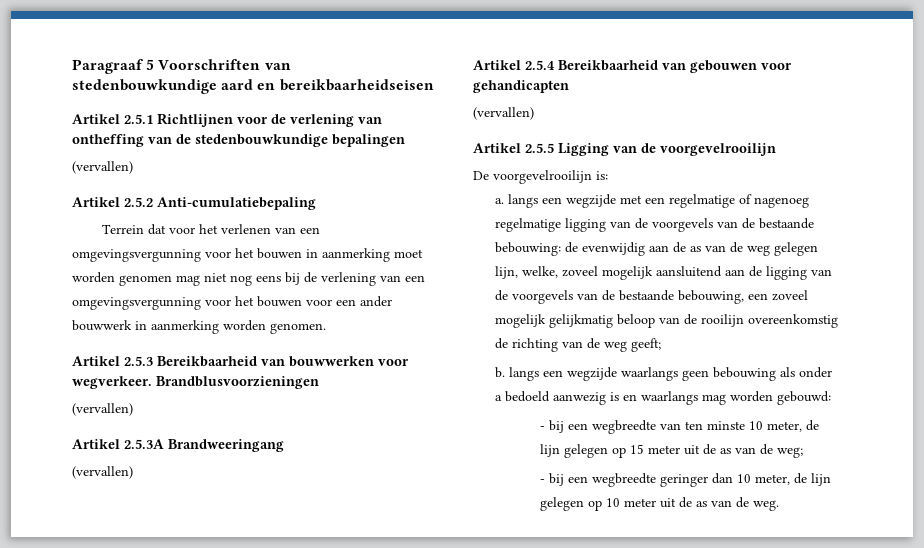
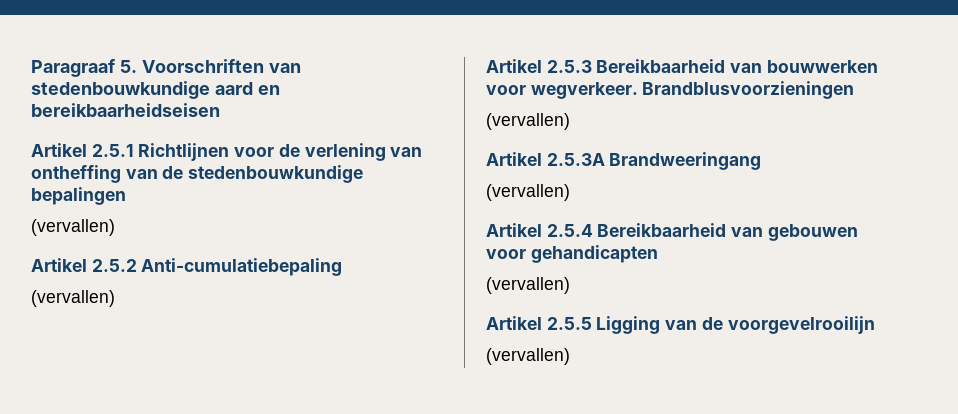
[146,59,155,70] 5 -> [119,60,137,73] 5.
[101,224,320,235] [72,248,423,262] [72,272,425,286] [72,296,392,310] [72,320,326,334] Terrein dat voor het verlenen van een omgevingsvergunning voor het bouwen in aanmerking moet worden genomen mag niet nog eens bij de verlening van een omgevingsvergunning voor het bouwen voor een ander bouwwerk in aanmerking worden genomen. -> [31,290,115,307] (vervallen)
[473,170,608,184] [495,194,810,208] [495,218,815,232] [495,242,819,256] [495,266,833,280] [495,290,809,304] [495,314,839,328] [495,338,662,352] [495,367,833,381] [495,391,832,405] [539,420,819,434] [539,444,803,458] [539,473,831,487] [539,497,779,511] De voorgevelrooilijn is: // a. langs een wegzijde met een regelmatige of nagenoeg regelmatige ligging van de voorgevels van de bestaande bebouwing: de evenwijdig aan de as van de weg gelegen lijn, welke, zoveel mogelijk aansluitend aan de ligging van de voorgevels van de bestaande bebouwing, een zoveel mogelijk gelijkmatig beloop van de rooilijn overeenkomstig de richting van de weg geeft; // b. langs een wegzijde waarlangs geen bebouwing als onder a bedoeld aanwezig is en waarlangs mag worden gebouwd: // - bij een wegbreedte van ten minste 10 meter, de lijn gelegen op 15 meter uit de as van de weg; // - bij een wegbreedte geringer dan 10 meter, de lijn gelegen op 10 meter uit de as van de weg. -> [486,348,570,365] (vervallen)

